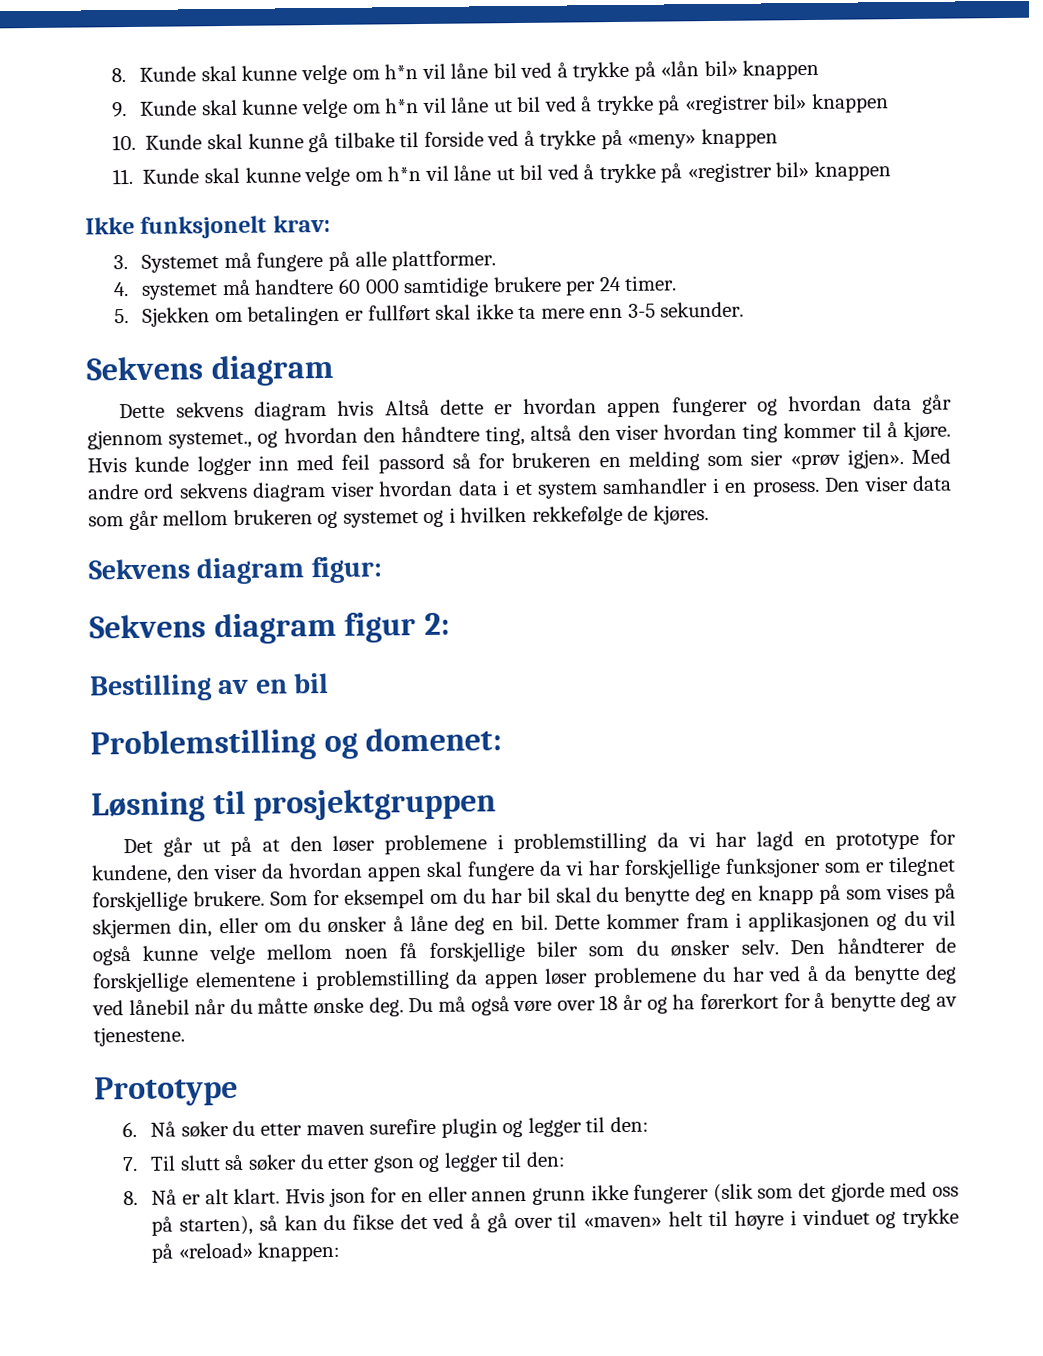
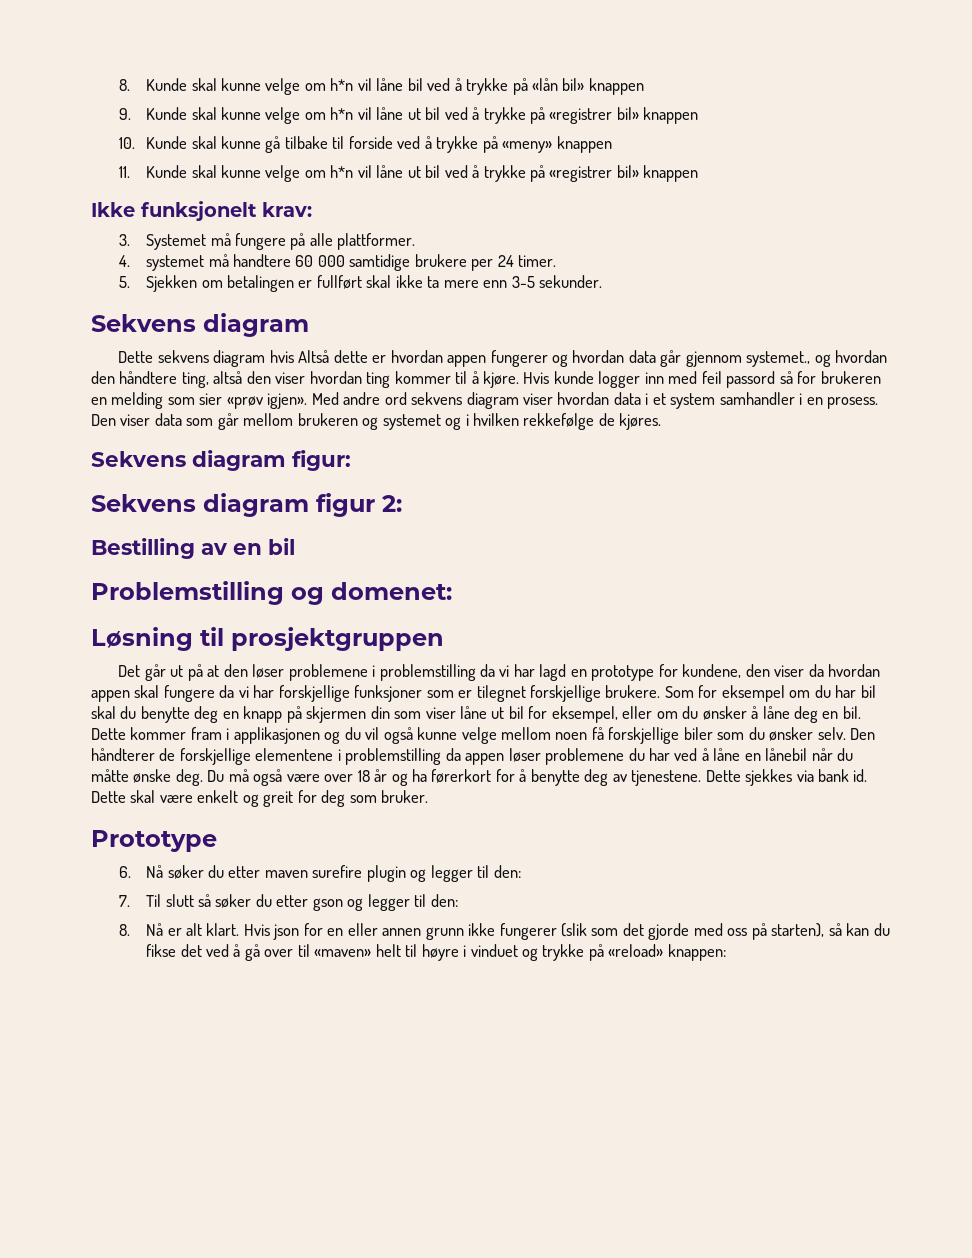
[846,883,957,903] [92,918,213,939] som vises på skjermen din, -> [306,706,618,723] skjermen din som viser låne ut bil for eksempel,
[824,964,957,985] [92,1000,124,1016] da benytte deg ved -> [713,748,761,761] låne en
[513,999,553,1013] vøre -> [286,774,320,782] være
(185, 1036) none -> [705,769,868,786] [91,790,429,807] Dette sjekkes via bank id. Dette skal være enkelt og greit for deg som bruker.

